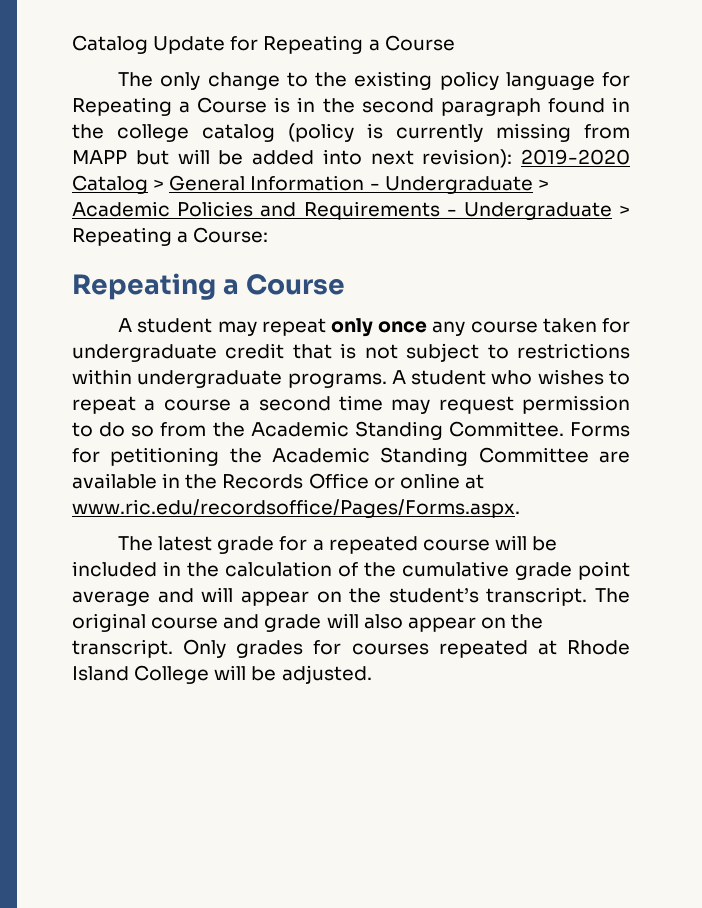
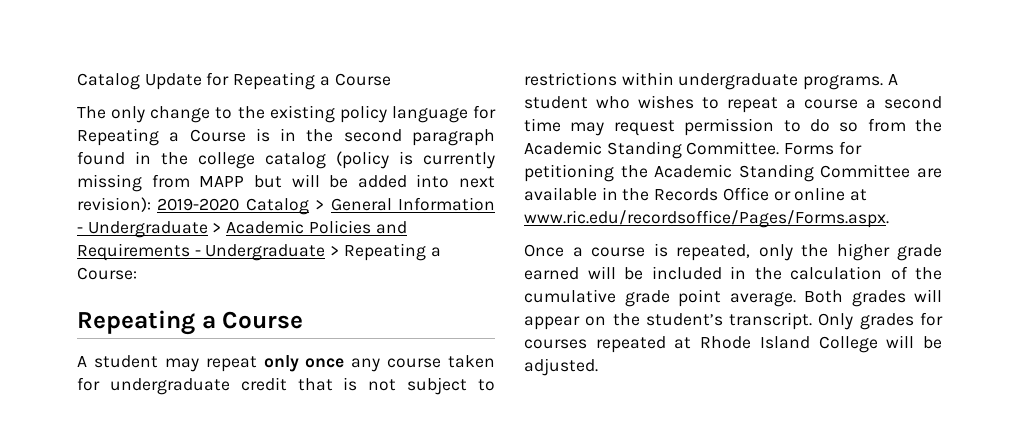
[118,536,490,554] The latest grade for a repeated course -> [524,243,942,261] [524,267,579,280] Once a course is repeated, only the higher grade earned
[72,588,194,606] average and -> [729,290,906,307] average. Both grades
[595,588,630,603] [72,613,544,632] [72,639,173,658] The original course and grade will also appear on the transcript. -> (813, 321) none

